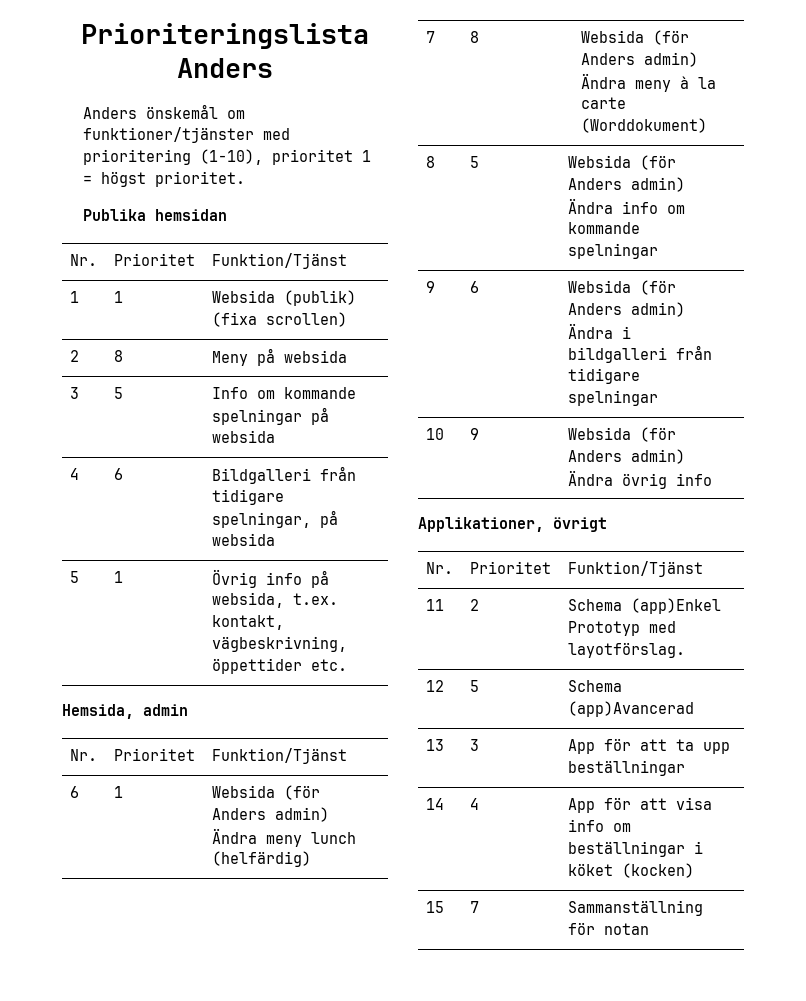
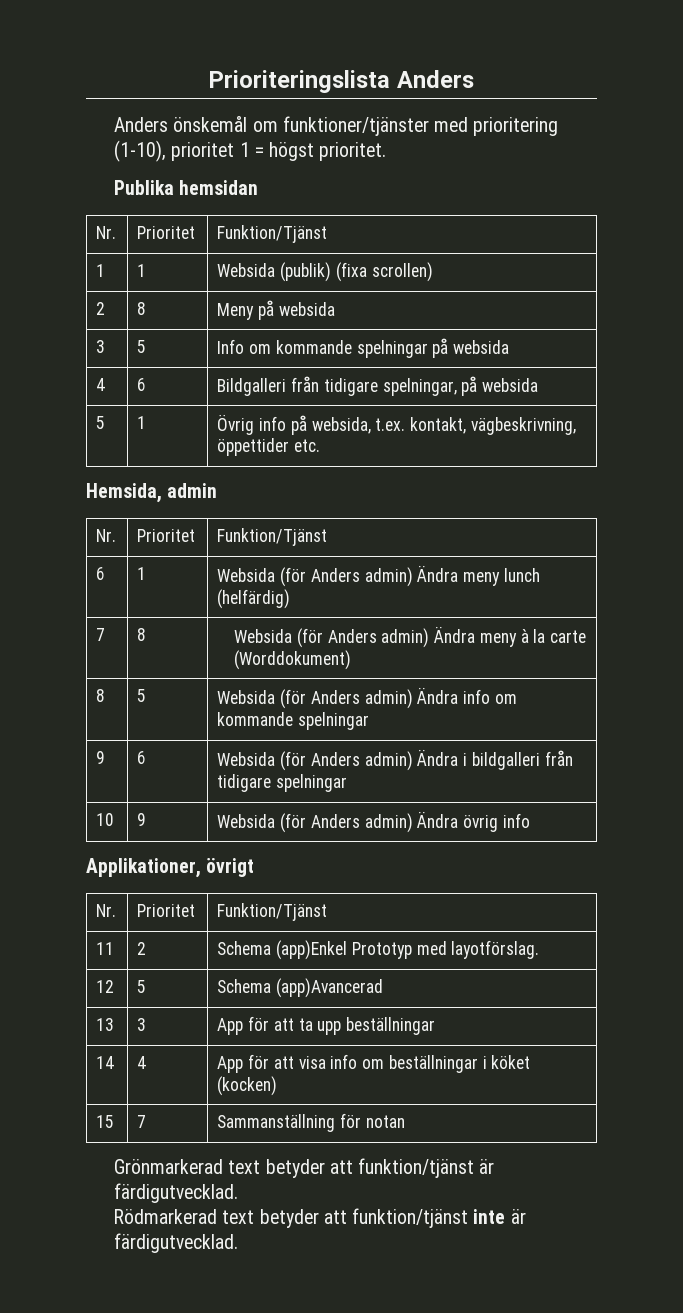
(650, 929) none -> [114,1158,495,1178] [114,1183,239,1203] [114,1208,526,1228] [114,1233,239,1253] // Grönmarkerad text betyder att funktion/tjänst är färdigutvecklad. // Rödmarkerad text betyder att funktion/tjänst inte är färdigutvecklad.

